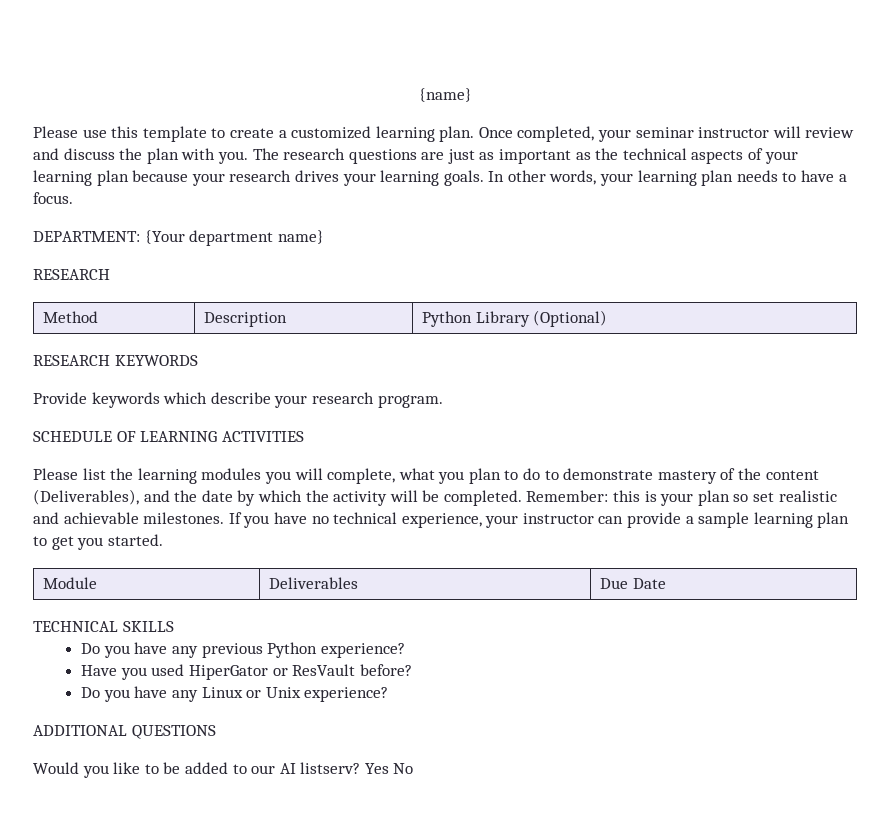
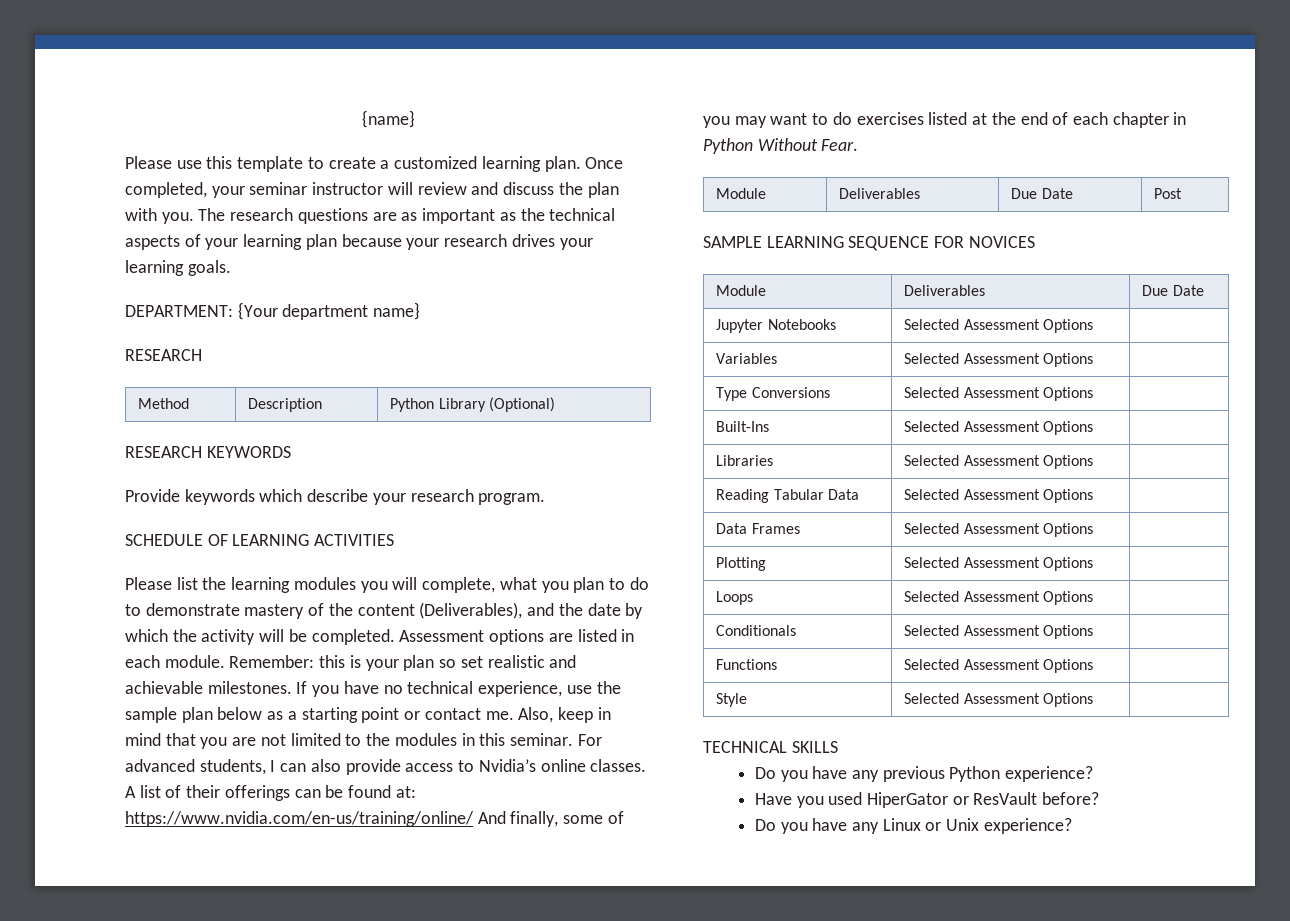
[447,149,475,164] just -> (397, 216) none
[488,170,847,186] [33,192,73,204] In other words, your learning plan needs to have a focus. -> (231, 268) none
(522, 498) none -> [399,629,635,645] [125,655,225,668] Assessment options are listed in each module.
[485,512,850,528] [33,534,163,550] [42,577,97,589] [268,577,358,589] [599,578,666,589] your instructor can provide a sample learning plan to get you started. // Module | Deliverables | Due Date -> [566,681,621,694] [125,707,611,723] [125,733,602,749] [125,759,647,775] [125,785,416,801] [125,811,624,827] [703,112,1187,128] [703,138,859,154] [716,188,767,199] [839,188,921,199] [1011,188,1073,199] [1154,188,1183,199] [703,236,1035,251] [716,285,767,296] [904,285,986,296] [1142,285,1204,296] [716,319,836,333] [904,319,1094,333] [716,353,778,364] [904,353,1094,367] [716,387,830,401] [904,387,1094,401] [716,421,770,432] [904,421,1094,435] [716,455,774,466] [904,455,1094,469] [716,489,860,503] [904,489,1094,503] [716,523,800,534] [904,523,1094,537] [716,557,767,571] [904,557,1094,571] [716,591,754,605] [904,591,1094,605] [716,625,797,636] [904,625,1094,639] [716,659,778,670] [904,659,1094,673] [716,693,748,707] [904,693,1094,707] use the sample plan below as a starting point or contact me. Also, keep in mind that you are not limited to the modules in this seminar. For advanced students, I can also provide access to Nvidia’s online classes. A list of their offerings can be found at: https://www.nvidia.com/en-us/training/online/ And finally, some of you may want to do exercises listed at the end of each chapter in Python Without Fear. // Module | Deliverables | Due Date | Post // SAMPLE LEARNING SEQUENCE FOR NOVICES // Module | Deliverables | Due Date // Jupyter Notebooks | Selected Assessment Options | // Variables | Selected Assessment Options | // Type Conversions | Selected Assessment Options | // Built-Ins | Selected Assessment Options | // Libraries | Selected Assessment Options | // Reading Tabular Data | Selected Assessment Options | // Data Frames | Selected Assessment Options | // Plotting | Selected Assessment Options | // Loops | Selected Assessment Options | // Conditionals | Selected Assessment Options | // Functions | Selected Assessment Options | // Style | Selected Assessment Options |
[33,725,216,739] [33,762,414,778] // ADDITIONAL QUESTIONS // Would you like to be added to our AI listserv? Yes No -> (1072, 826) none

